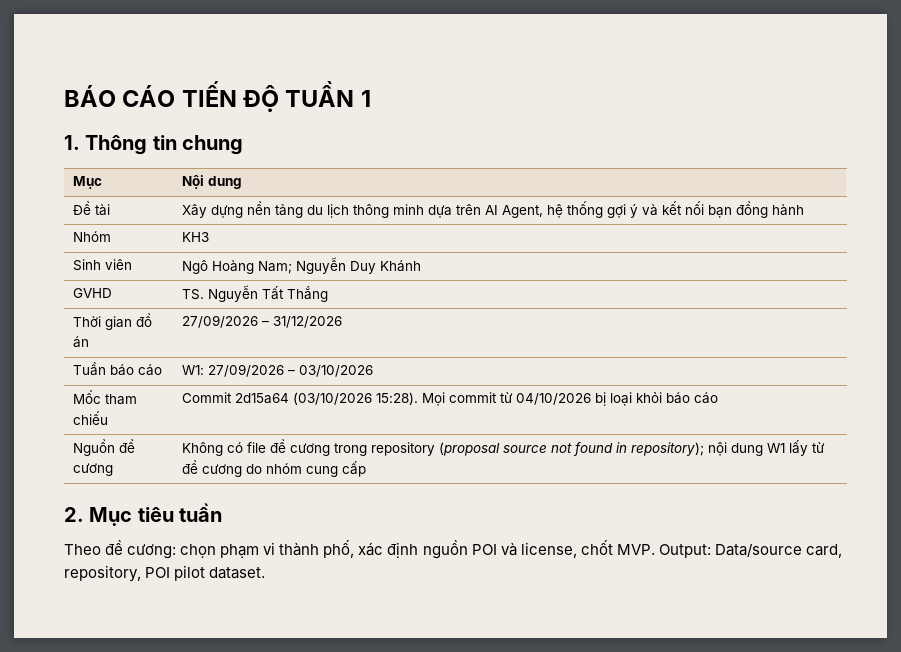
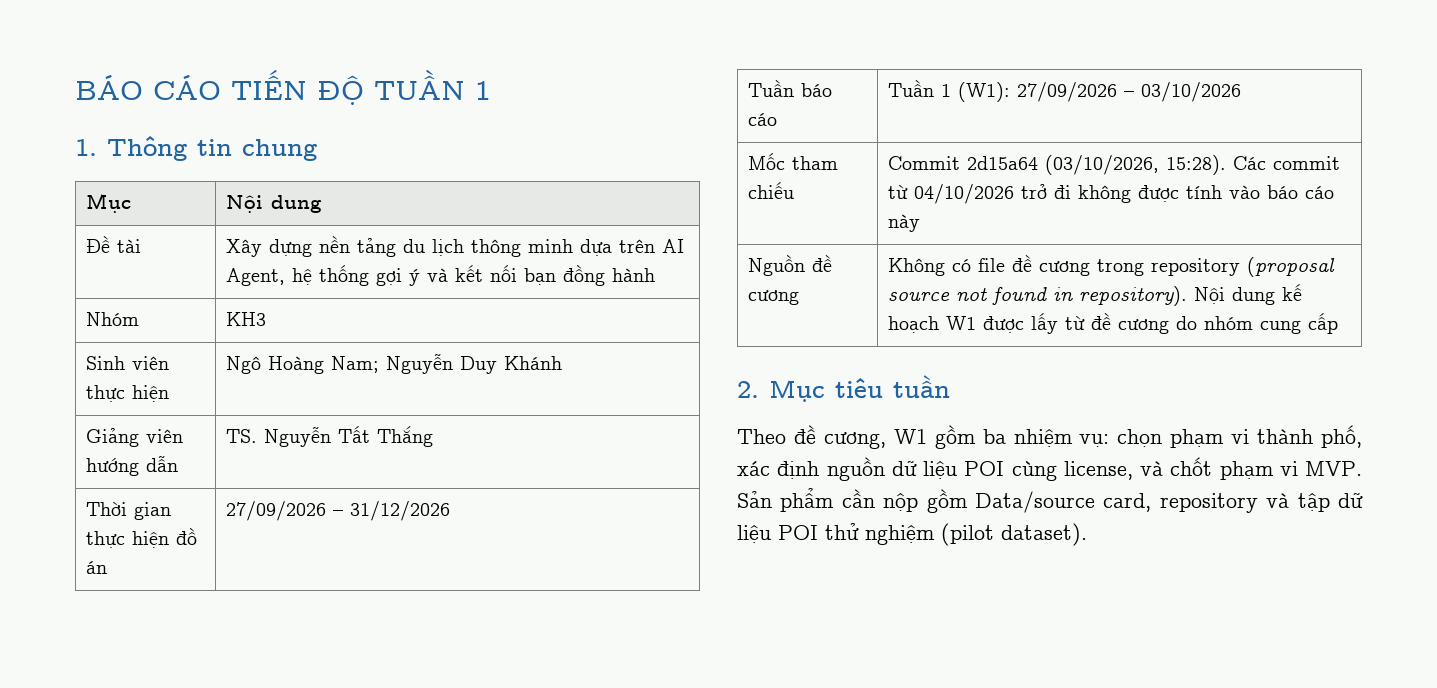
(132, 264) none -> [86,385,170,402] thực hiện
[72,288,112,298] GVHD -> [86,428,184,447] [86,455,179,476] Giảng viên hướng dẫn
(132, 323) none -> [86,531,170,548] thực hiện
[181,365,204,375] W1: -> [888,80,1011,102] Tuần 1 (W1):
[292,392,718,406] (03/10/2026 15:28). Mọi commit từ 04/10/2026 bị loại khỏi báo cáo -> [1045,155,1341,175] [888,184,1335,204] [888,214,921,232] (03/10/2026, 15:28). Các commit từ 04/10/2026 trở đi không được tính vào báo cáo này
[630,442,785,456] repository); nội dung W1 -> [1079,284,1303,306] [888,316,1025,333] repository). Nội dung kế hoạch W1 được
[127,544,177,559] cương: -> [823,425,1110,449] cương, W1 gồm ba nhiệm vụ:
[471,540,842,558] [64,565,266,582] POI và license, chốt MVP. Output: Data/source card, repository, POI pilot dataset. -> [891,457,1362,481] [737,488,1363,513] [737,523,1087,546] dữ liệu POI cùng license, và chốt phạm vi MVP. Sản phẩm cần nộp gồm Data/source card, repository và tập dữ liệu POI thử nghiệm (pilot dataset).

